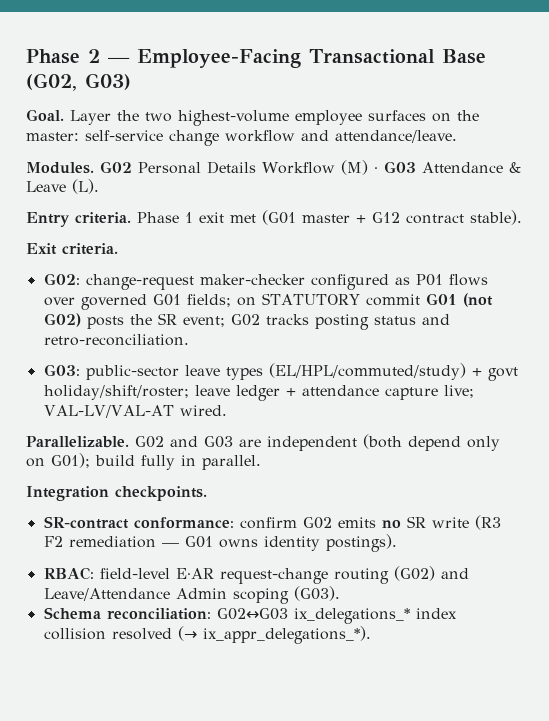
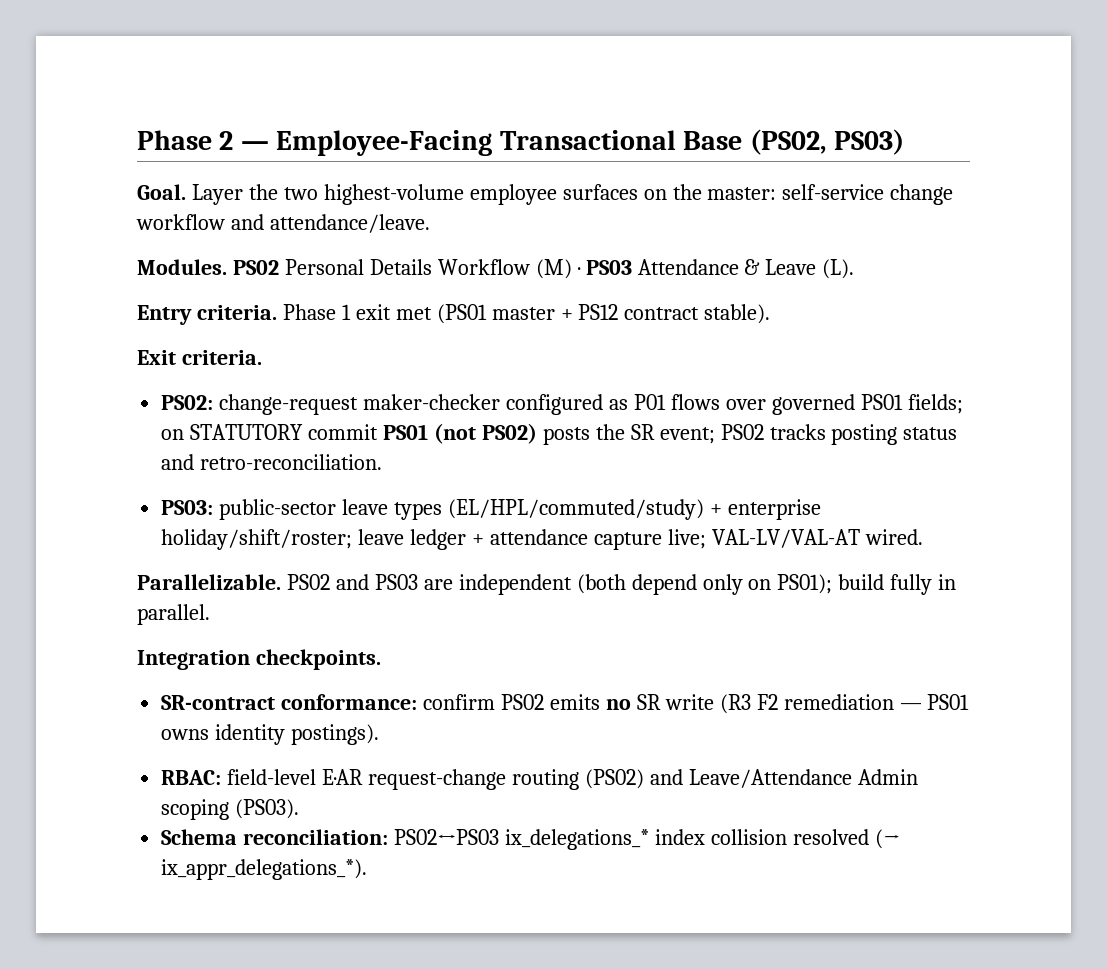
[26,73,131,91] (G02, G03) -> [749,129,904,155] (PS02, PS03)
[100,161,132,173] G02 -> [232,260,279,275] PS02
[383,161,416,173] G03 -> [585,260,632,275] PS03
[262,210,296,225] (G01 -> [436,304,487,324] (PS01
[372,212,400,223] G12 -> [578,304,619,320] PS12
[43,273,80,285] G02: -> [161,395,214,410] PS02:
[152,294,181,306] G01 -> [860,394,903,410] PS01
[425,293,493,307] [43,313,81,327] G01 (not G02) -> [383,423,537,444] PS01 (not PS02)
[230,314,260,326] G02 -> [720,424,764,440] PS02
[43,364,80,376] G03: -> [161,500,214,515] PS03:
[487,367,518,381] govt -> [727,499,821,520] enterprise
[135,436,233,448] G02 and G03 -> [286,574,418,590] PS02 and PS03
[51,453,90,468] G01); -> [777,574,833,594] PS01);
[302,517,332,529] G02 -> [501,694,545,710] PS02
[184,536,213,548] G01 -> [927,694,970,710] PS01
[393,566,435,581] (G02) -> [584,769,644,789] (PS02)
[293,586,340,601] (G03). -> [235,799,300,819] (PS03).
[216,608,288,620] G02↔G03 -> [394,829,500,845] PS02↔PS03

